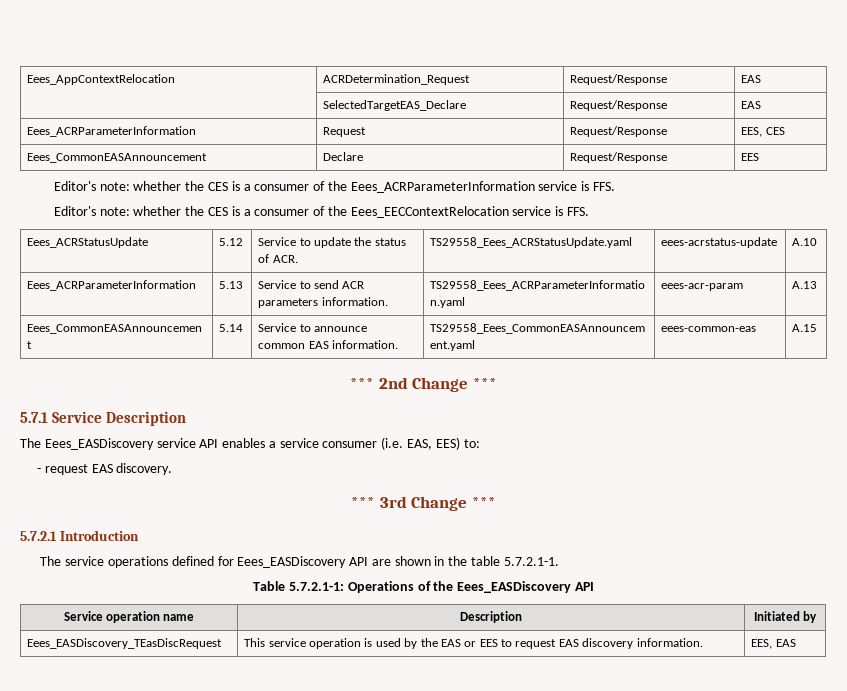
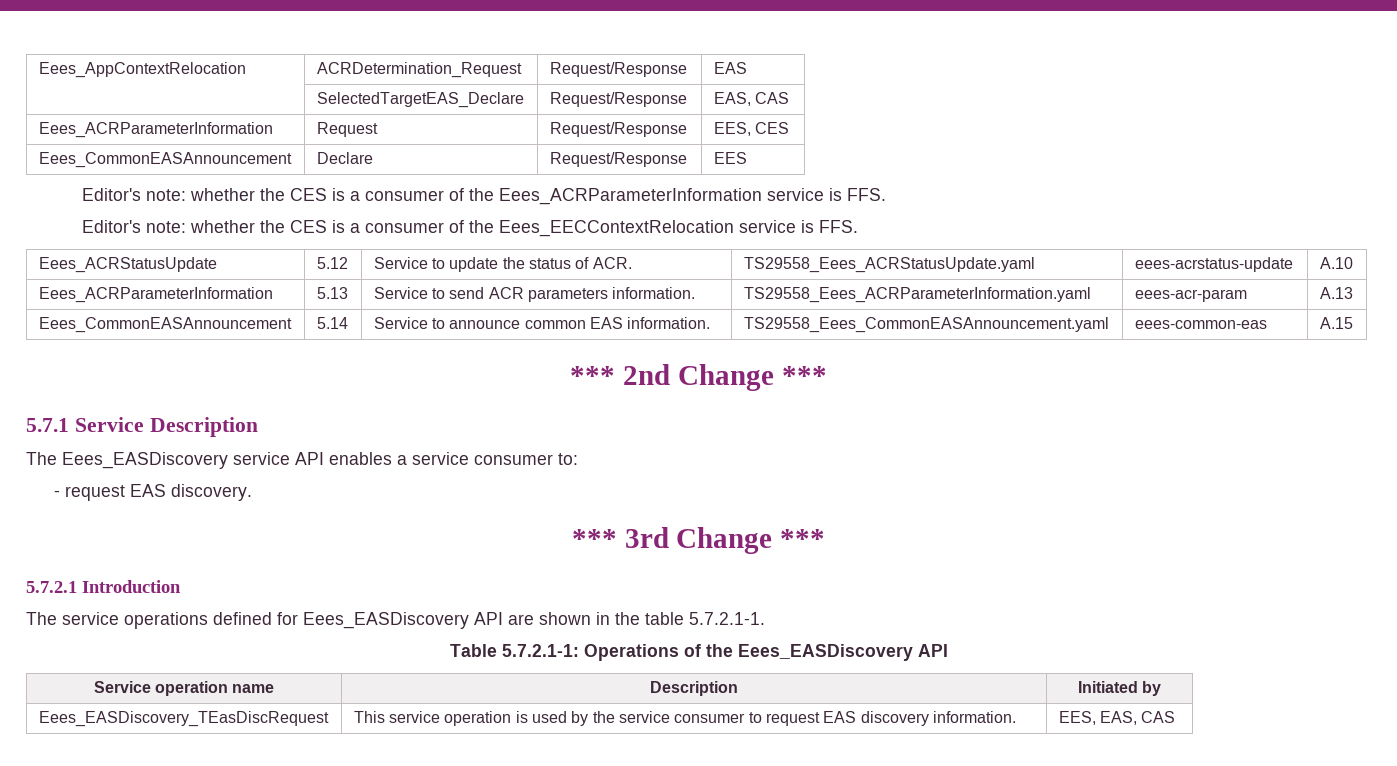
[741,101,762,109] EAS -> [713,92,790,106] EAS, CAS
[381,437,460,450] (i.e. EAS, EES) -> (553, 459) none
[440,639,498,647] EAS or EES -> [618,711,746,723] service consumer
[775,639,796,647] EAS -> [1100,711,1176,725] EAS, CAS

